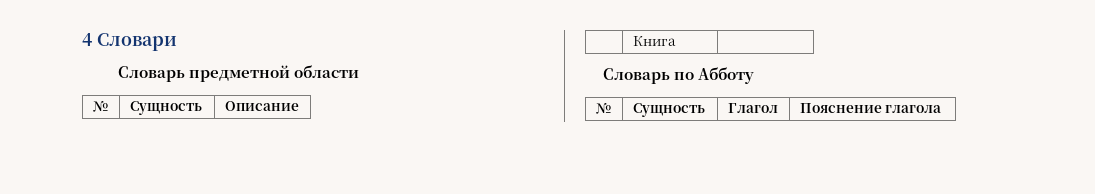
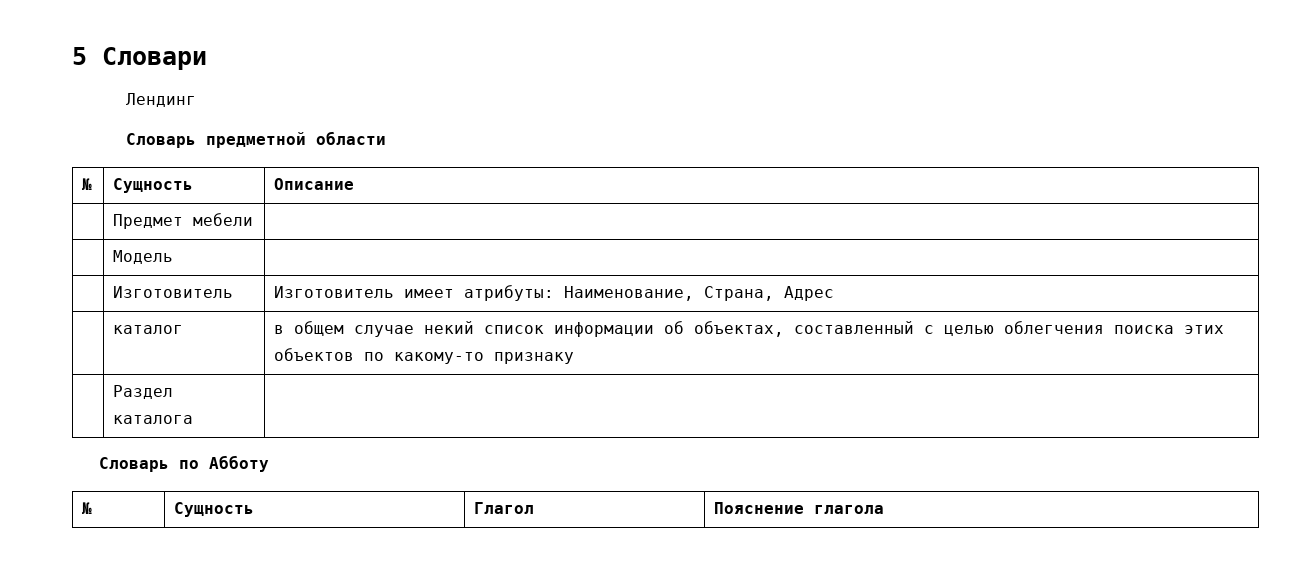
[82,33,92,46] 4 -> [72,47,87,65] 5
(177, 42) none -> [126,93,197,107] // Лендинг
[632,36,676,46] Книга -> [113,213,254,229] [113,250,174,264] [113,286,234,298] [274,285,835,301] [113,325,184,334] [274,321,1225,337] [274,348,575,364] [113,385,174,399] [113,415,194,424] Предмет мебели | // | Модель | // | Изготовитель | Изготовитель имеет атрибуты: Наименование, Страна, Адрес // | каталог | в общем случае некий список информации об объектах, составленный с целью облегчения поиска этих объектов по какому-то признаку // | Раздел каталога

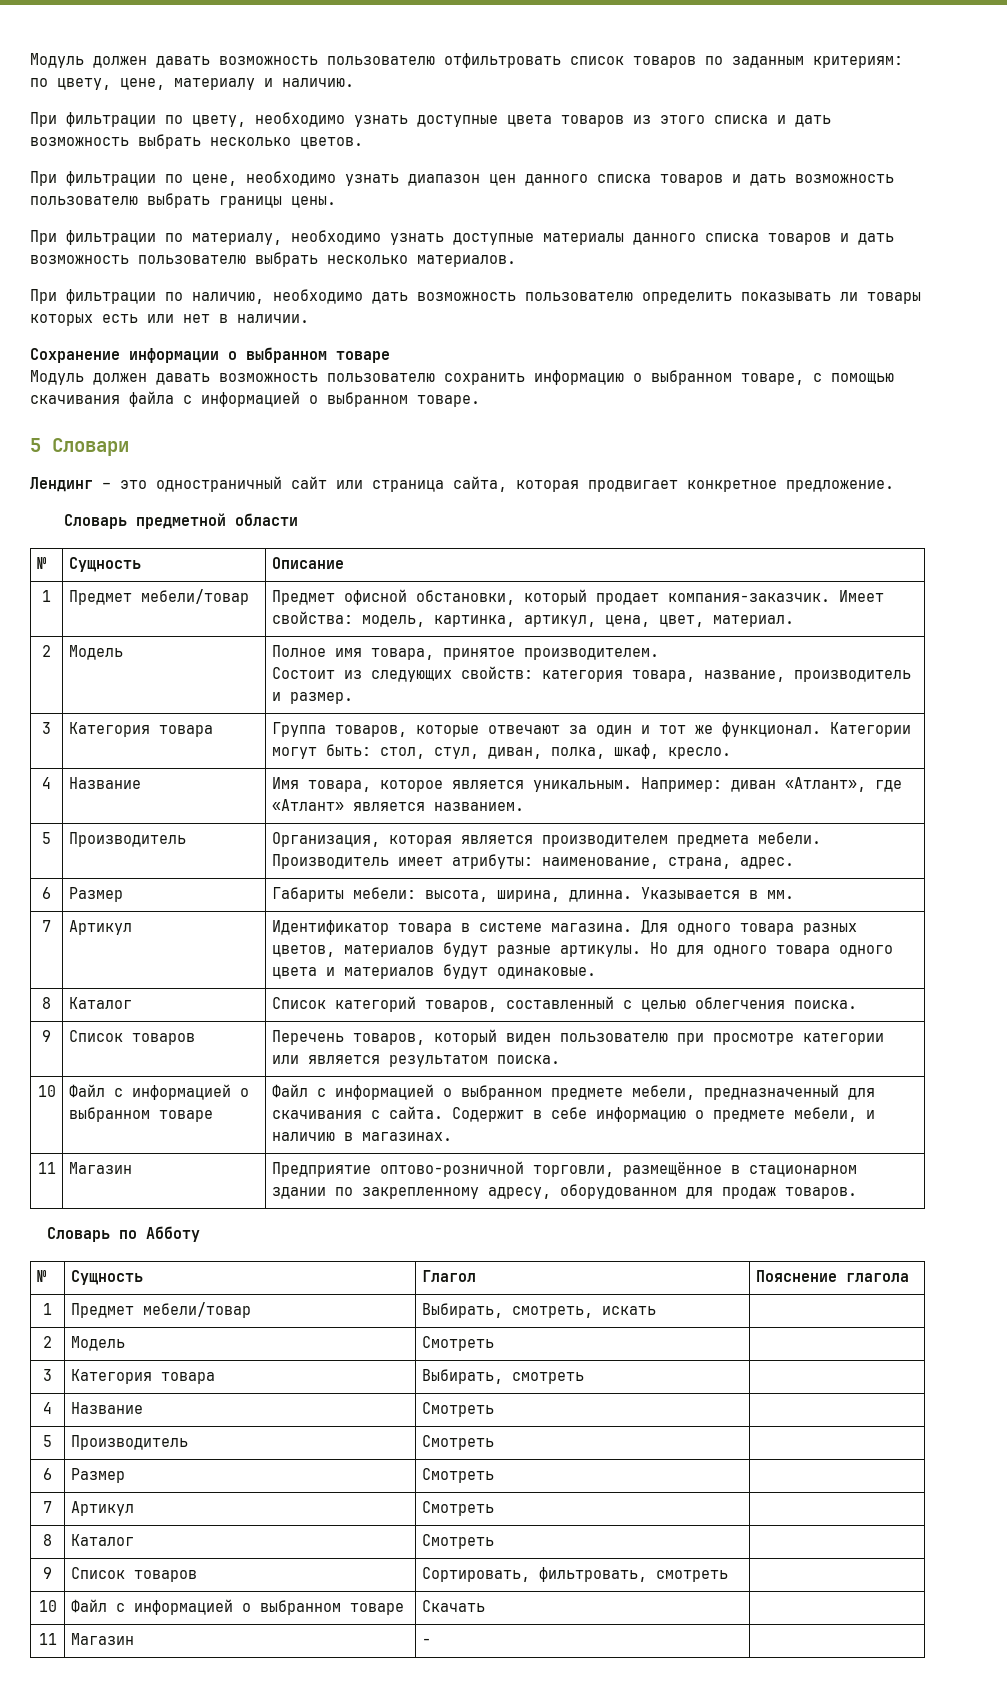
[72,47,207,70] [126,93,197,107] 5 Словари // Лендинг -> [30,53,903,68] [30,78,354,90] [30,112,831,127] [30,134,363,149] [30,171,894,186] [30,193,336,208] [30,230,894,245] [30,252,516,267] [30,289,921,304] [30,314,309,326] [30,347,390,363] [30,370,894,385] [30,391,480,407] [30,438,129,456] [30,476,894,492] Модуль должен давать возможность пользователю отфильтровать список товаров по заданным критериям: по цвету, цене, материалу и наличию. // При фильтрации по цвету, необходимо узнать доступные цвета товаров из этого списка и дать возможность выбрать несколько цветов. // При фильтрации по цене, необходимо узнать диапазон цен данного списка товаров и дать возможность пользователю выбрать границы цены. // При фильтрации по материалу, необходимо узнать доступные материалы данного списка товаров и дать возможность пользователю выбрать несколько материалов. // При фильтрации по наличию, необходимо дать возможность пользователю определить показывать ли товары которых есть или нет в наличии. // Сохранение информации о выбранном товаре // Модуль должен давать возможность пользователю сохранить информацию о выбранном товаре, с помощью скачивания файла с информацией о выбранном товаре. // 5 Словари // Лендинг – это одностраничный сайт или страница сайта, которая продвигает конкретное предложение.
[113,213,254,229] [113,250,174,264] [113,286,234,298] [274,285,835,301] [113,325,184,334] [274,321,1225,337] [274,348,575,364] [113,385,174,399] [113,415,194,424] | Предмет мебели | // | Модель | // | Изготовитель | Изготовитель имеет атрибуты: Наименование, Страна, Адрес // | каталог | в общем случае некий список информации об объектах, составленный с целью облегчения поиска этих объектов по какому-то признаку // | Раздел каталога | -> [42,590,51,602] [68,589,249,605] [271,589,884,605] [271,611,794,627] [42,645,51,657] [68,645,123,660] [271,645,659,660] [271,666,911,682] [271,692,353,704] [42,722,51,734] [68,722,213,737] [271,722,911,737] [271,744,731,759] [42,777,51,789] [68,777,141,789] [271,777,902,792] [271,799,524,811] [42,832,51,844] [68,832,186,847] [271,832,821,847] [271,854,794,869] [42,887,51,899] [68,887,123,902] [271,887,794,902] [42,920,51,932] [68,920,132,935] [271,920,857,935] [271,942,893,957] [271,964,596,979] [42,997,51,1009] [68,997,132,1009] [271,996,857,1012] [42,1030,51,1042] [68,1030,195,1045] [271,1029,884,1045] [271,1055,560,1067] [37,1085,56,1097] [68,1084,249,1100] [68,1107,213,1122] [271,1084,875,1100] [271,1106,875,1122] [271,1132,452,1141] [37,1162,56,1174] [68,1162,132,1174] [271,1161,857,1177] [271,1184,857,1199] 1 | Предмет мебели/товар | Предмет офисной обстановки, который продает компания-заказчик. Имеет свойства: модель, картинка, артикул, цена, цвет, материал. // 2 | Модель | Полное имя товара, принятое производителем. // Состоит из следующих свойств: категория товара, название, производитель и размер. // 3 | Категория товара | Группа товаров, которые отвечают за один и тот же функционал. Категории могут быть: стол, стул, диван, полка, шкаф, кресло. // 4 | Название | Имя товара, которое является уникальным. Например: диван «Атлант», где «Атлант» является названием. // 5 | Производитель | Организация, которая является производителем предмета мебели. Производитель имеет атрибуты: наименование, страна, адрес. // 6 | Размер | Габариты мебели: высота, ширина, длинна. Указывается в мм. // 7 | Артикул | Идентификатор товара в системе магазина. Для одного товара разных цветов, материалов будут разные артикулы. Но для одного товара одного цвета и материалов будут одинаковые. // 8 | Каталог | Список категорий товаров, составленный с целью облегчения поиска. // 9 | Список товаров | Перечень товаров, который виден пользователю при просмотре категории или является результатом поиска. // 10 | Файл с информацией о выбранном товаре | Файл с информацией о выбранном предмете мебели, предназначенный для скачивания с сайта. Содержит в себе информацию о предмете мебели, и наличию в магазинах. // 11 | Магазин | Предприятие оптово-розничной торговли, размещённое в стационарном здании по закрепленному адресу, оборудованном для продаж товаров.
(885, 509) none -> [43,1303,52,1315] [70,1302,251,1318] [421,1303,656,1318] [43,1336,52,1348] [70,1336,125,1351] [421,1336,494,1351] [43,1369,52,1381] [70,1369,215,1384] [421,1369,584,1384] [43,1402,52,1414] [70,1402,143,1414] [421,1402,494,1417] [43,1435,52,1447] [70,1435,188,1450] [421,1435,494,1450] [43,1468,52,1480] [70,1468,125,1483] [421,1468,494,1483] [43,1501,52,1513] [70,1501,134,1516] [421,1501,494,1516] [43,1534,52,1546] [70,1534,134,1546] [421,1534,494,1549] [43,1567,52,1579] [70,1567,197,1582] [421,1567,728,1582] [38,1600,57,1612] [70,1599,404,1615] [421,1600,485,1612] [38,1633,57,1645] [70,1633,134,1645] [421,1638,431,1645] // 1 | Предмет мебели/товар | Выбирать, смотреть, искать | // 2 | Модель | Смотреть | // 3 | Категория товара | Выбирать, смотреть | // 4 | Название | Смотреть | // 5 | Производитель | Смотреть | // 6 | Размер | Смотреть | // 7 | Артикул | Смотреть | // 8 | Каталог | Смотреть | // 9 | Список товаров | Сортировать, фильтровать, смотреть | // 10 | Файл с информацией о выбранном товаре | Скачать | // 11 | Магазин | - |

